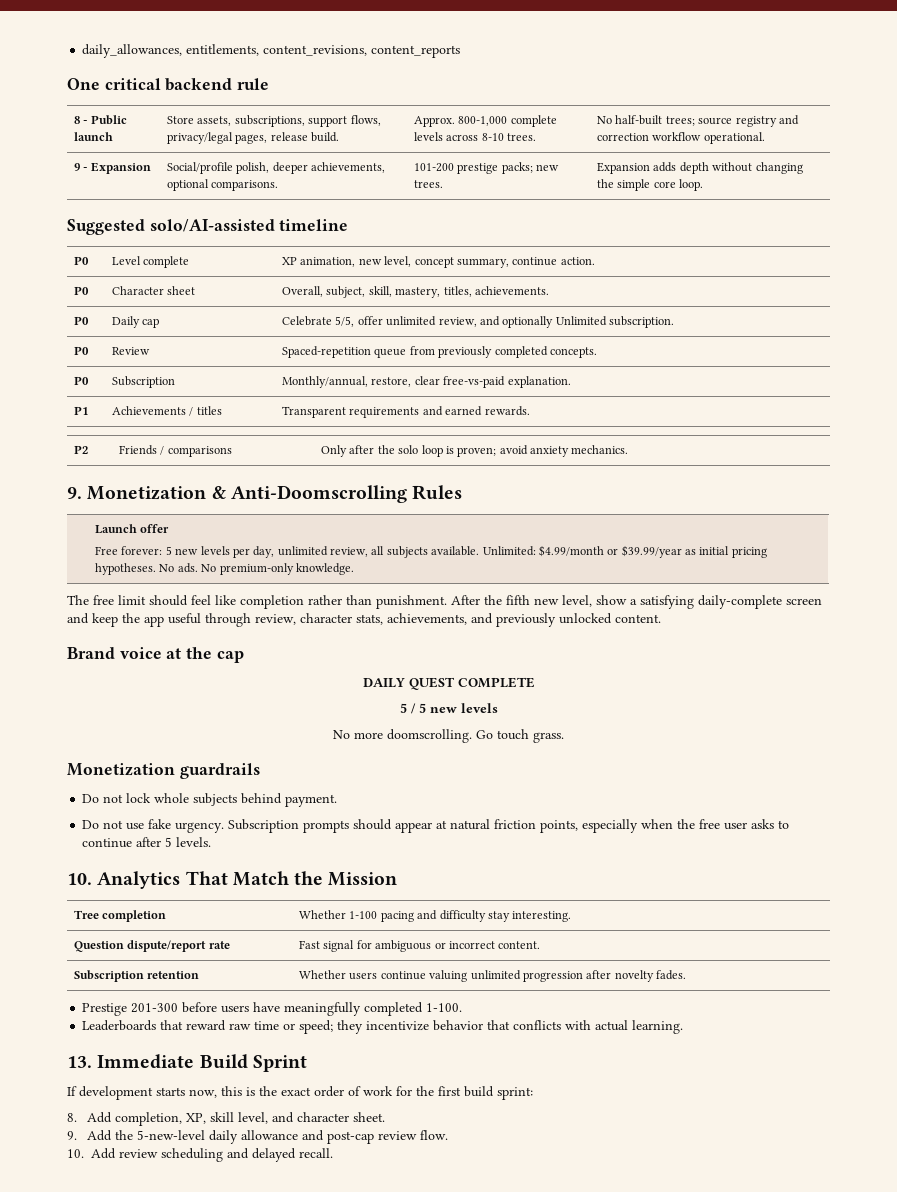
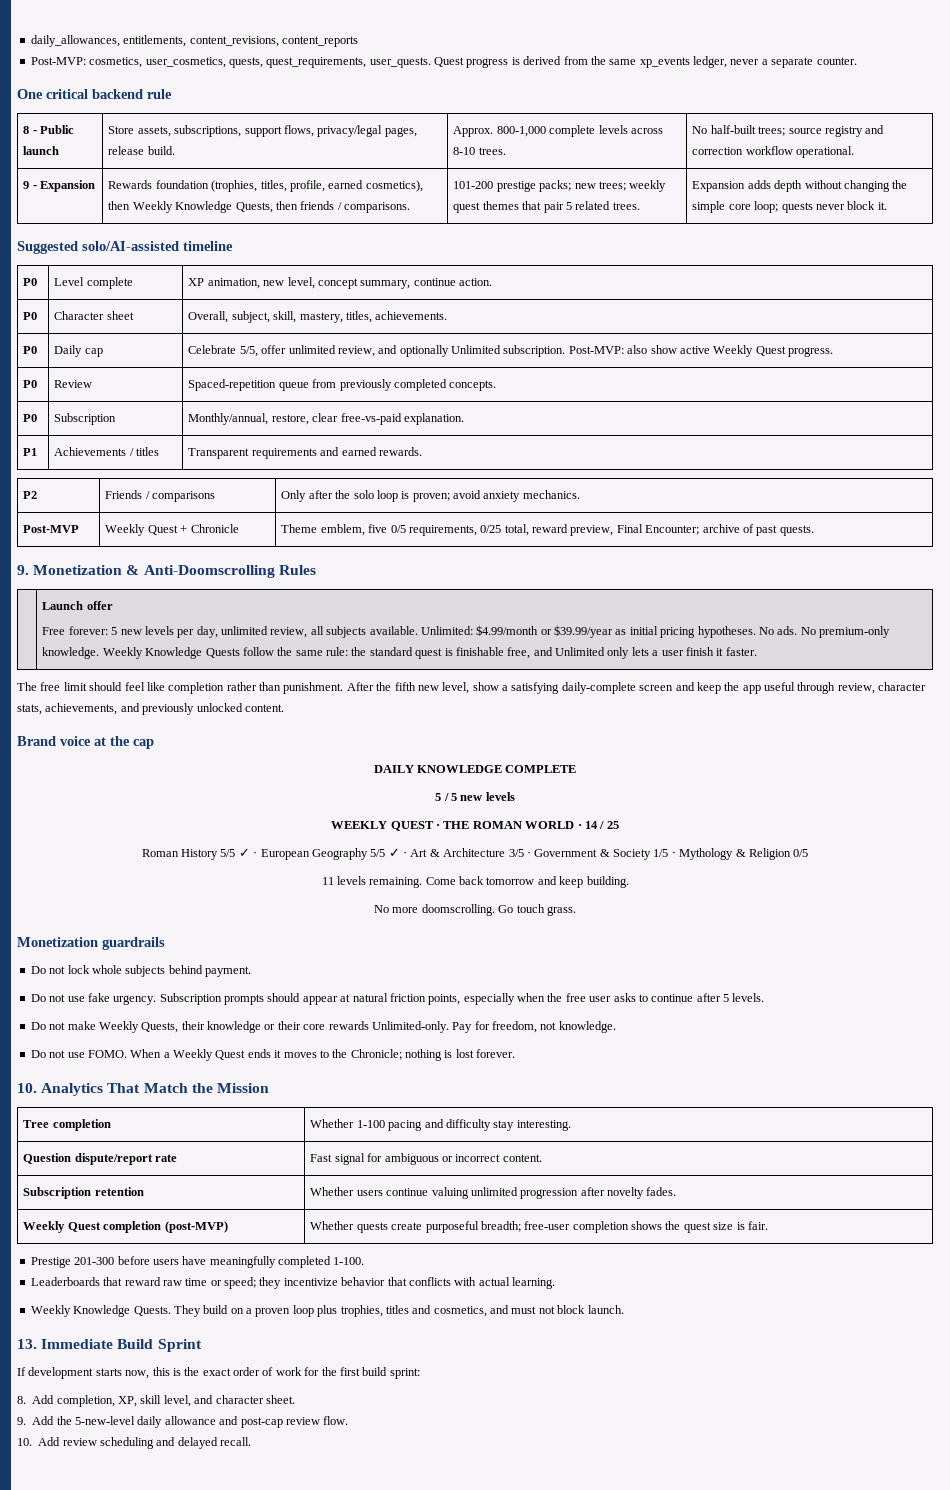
(461, 51) none -> [30,56,857,68] // Post-MVP: cosmetics, user_cosmetics, quests, quest_requirements, user_quests. Quest progress is derived from the same xp_events ledger, never a separate counter.
[167,162,386,174] [167,179,210,191] Social/profile polish, deeper achievements, optional -> [108,180,423,192] [108,201,342,213] Rewards foundation (trophies, titles, profile, earned cosmetics), then Weekly Knowledge Quests, then friends /
(560, 167) none -> [598,180,667,192] [453,201,611,213] trees; weekly quest themes that pair 5 related
[679,179,704,191] loop. -> [754,201,887,213] loop; quests never block it.
(675, 322) none -> [568,345,834,357] Post-MVP: also show active Weekly Quest progress.
(629, 449) none -> [23,525,80,533] [105,524,239,536] [281,524,814,536] // Post-MVP | Weekly Quest + Chronicle | Theme emblem, five 0/5 requirements, 0/25 total, reward preview, Final Encounter; archive of past quests.
(354, 569) none -> [102,647,757,659] Weekly Knowledge Quests follow the same rule: the standard quest is finishable free, and Unlimited only lets a user finish it faster.
[408,677,455,690] QUEST -> [417,765,502,773] KNOWLEDGE
(498, 708) none -> [331,821,619,831] [141,848,809,860] [321,876,629,888] // WEEKLY QUEST · THE ROMAN WORLD · 14 / 25 // Roman History 5/5 ✓ · European Geography 5/5 ✓ · Art & Architecture 3/5 · Government & Society 1/5 · Mythology & Religion 0/5 // 11 levels remaining. Come back tomorrow and keep building.
(212, 842) none -> [30,1021,616,1033] [30,1049,516,1061] // Do not make Weekly Quests, their knowledge or their core rewards Unlimited-only. Pay for freedom, not knowledge. // Do not use FOMO. When a Weekly Quest ends it moves to the Chronicle; nothing is lost forever.
(687, 975) none -> [23,1221,228,1233] [310,1221,768,1233] // Weekly Quest completion (post-MVP) | Whether quests create purposeful breadth; free-user completion shows the quest size is fair.
(684, 1027) none -> [30,1305,624,1317] // Weekly Knowledge Quests. They build on a proven loop plus trophies, titles and cosmetics, and must not block launch.

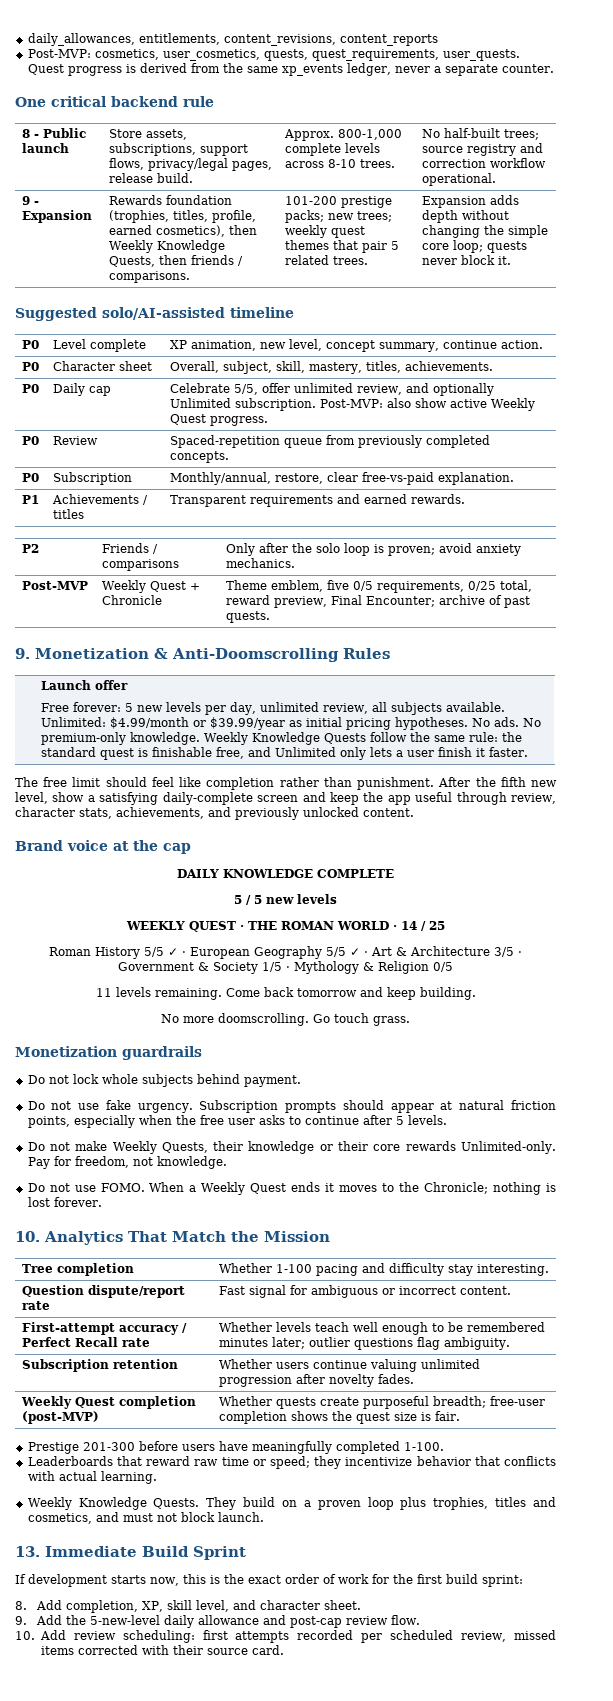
(542, 1158) none -> [21,1322,187,1335] [21,1337,150,1347] [218,1322,545,1335] [218,1337,510,1350] // First-attempt accuracy / Perfect Recall rate | Whether levels teach well enough to be remembered minutes later; outlier questions flag ambiguity.
[100,1437,252,1449] scheduling and delayed recall. -> [122,1630,556,1643] [40,1645,284,1655] scheduling: first attempts recorded per scheduled review, missed items corrected with their source card.

